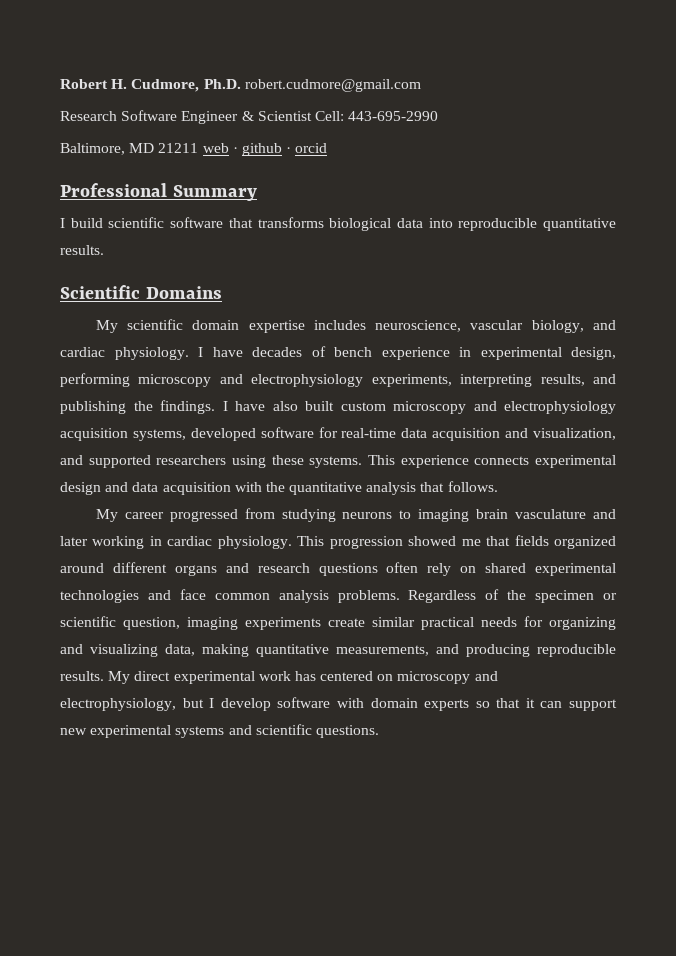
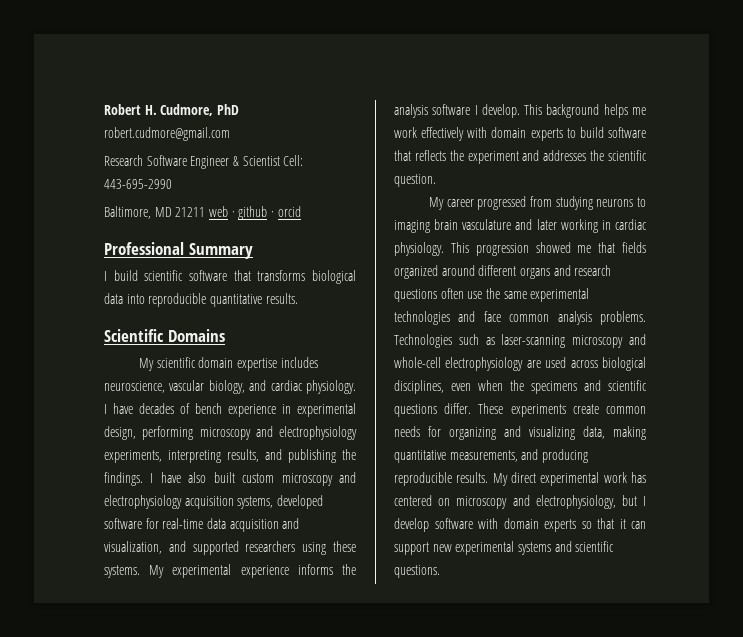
[203,79,241,89] Ph.D. -> [216,104,239,115] PhD
[368,455,617,468] [60,481,498,495] This experience connects experimental design and data acquisition with the quantitative analysis that follows. -> [149,564,356,578] [394,104,646,118] [394,127,646,141] [394,150,647,164] [394,174,436,187] My experimental experience informs the analysis software I develop. This background helps me work effectively with domain experts to build software that reflects the experiment and addresses the scientific question.
[427,563,527,576] rely on shared -> [467,288,527,299] use the same
[408,589,617,603] [60,616,474,630] Regardless of the specimen or scientific question, imaging experiments create similar practical -> [394,334,646,348] [394,357,646,371] [394,380,647,394] [394,403,646,417] Technologies such as laser-scanning microscopy and whole-cell electrophysiology are used across biological disciplines, even when the specimens and scientific questions differ. These experiments create common

